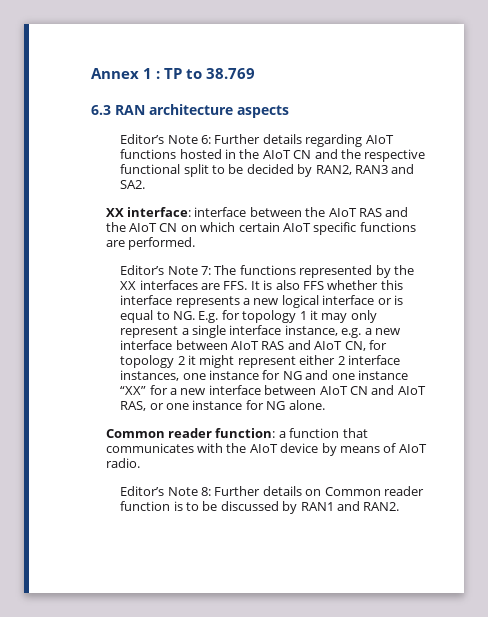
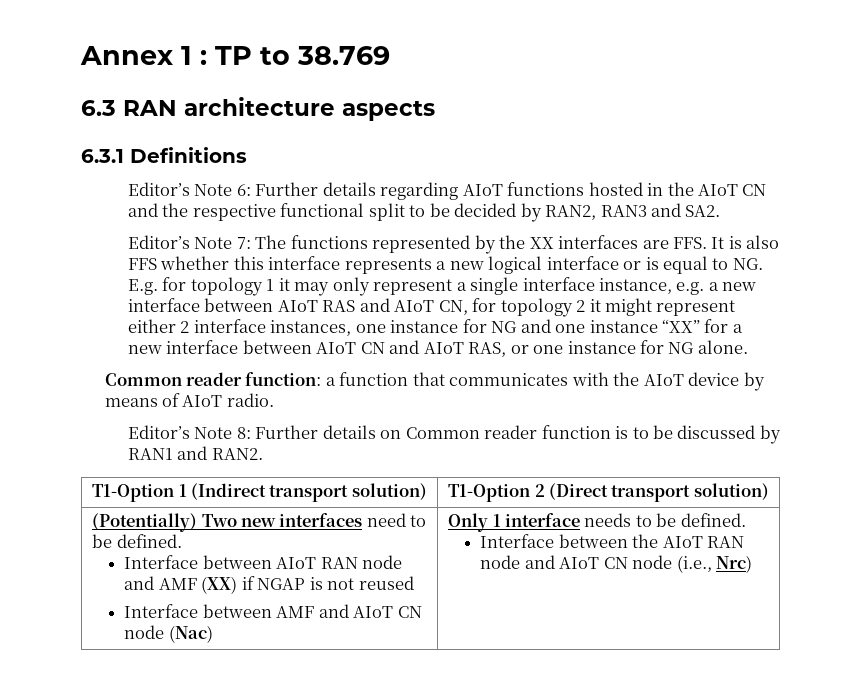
(289, 111) none -> [81,147,247,163] // 6.3.1 Definitions
[105,207,409,217] [105,222,416,235] [105,237,196,250] // XX interface: interface between the AIoT RAS and the AIoT CN on which certain AIoT specific functions are performed. -> (721, 211) none
(400, 506) none -> [92,483,427,502] [448,483,769,502] [92,513,427,532] [92,534,182,548] [124,555,403,569] [124,576,414,594] [124,604,422,618] [124,625,213,643] [448,513,746,532] [480,534,745,548] [480,555,753,573] // T1-Option 1 (Indirect transport solution) | T1-Option 2 (Direct transport solution) // (Potentially) Two new interfaces need to be defined. // Interface between AIoT RAN node and AMF (XX) if NGAP is not reused // Interface between AMF and AIoT CN node (Nac) | Only 1 interface needs to be defined. // Interface between the AIoT RAN node and AIoT CN node (i.e., Nrc)

